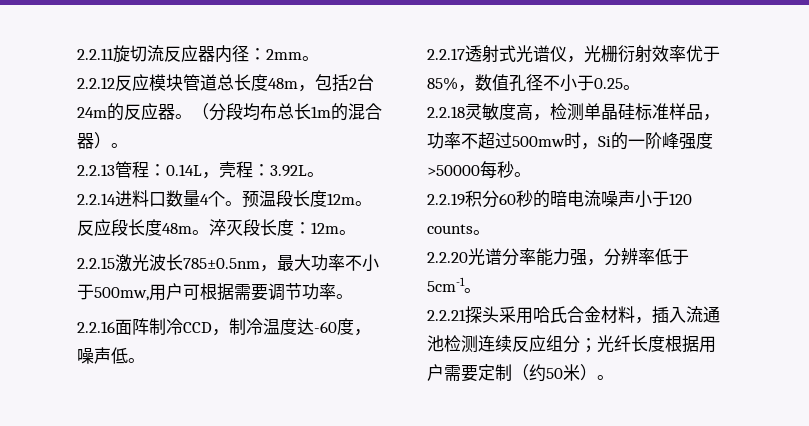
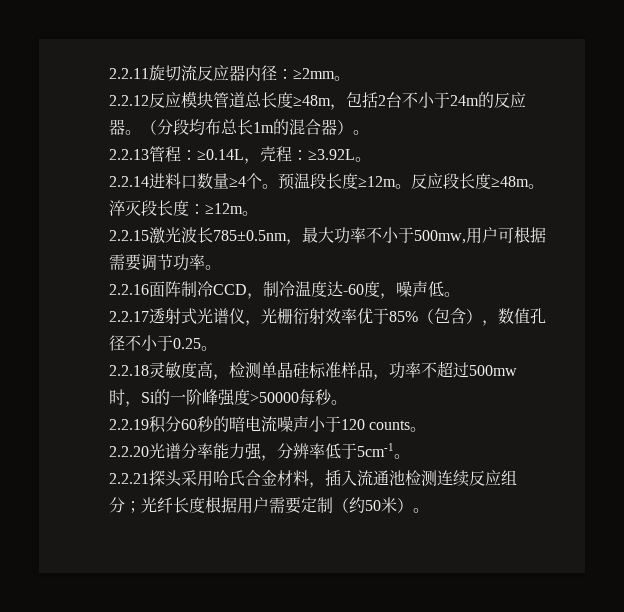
[266,49,302,60] 2mm -> [293,68,335,79] ≥2mm
[268,78,298,89] 48m -> [293,95,331,106] ≥48m
(374, 82) none -> [402,92,450,108] 不小于
[166,164,202,176] 0.14L -> [197,149,244,160] ≥0.14L
[270,165,307,177] 3.92L -> [308,149,355,160] ≥3.92L
[200,194,209,205] 4 -> [229,176,246,187] ≥4
[327,193,355,205] 12m -> [358,176,396,187] ≥12m
[162,223,192,234] 48m -> [491,176,529,187] ≥48m
[311,222,339,234] 12m -> [205,203,243,214] ≥12m
(458, 84) none -> [418,308,482,324] （包含）

